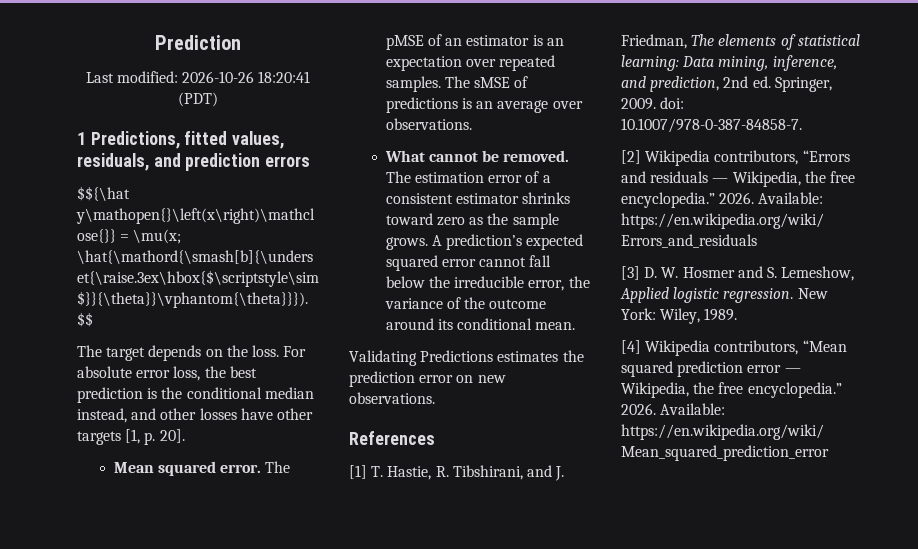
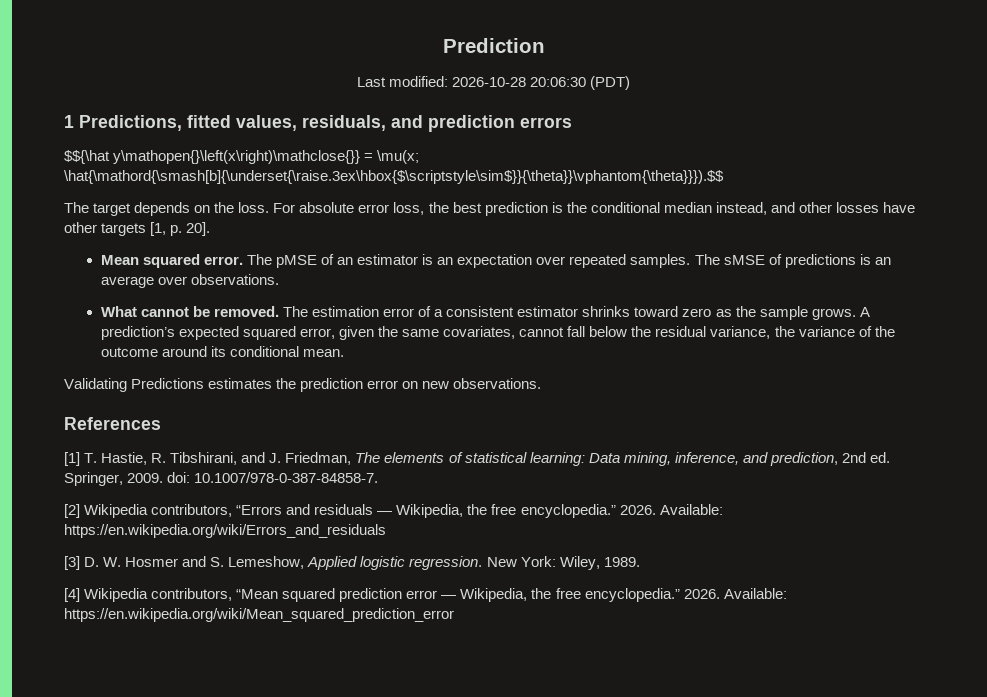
[182,71,311,83] 2026-10-26 18:20:41 -> [452,77,587,87] 2026-10-28 20:06:30
[442,259,477,267] error -> [299,326,516,340] error, given the same covariates,
[454,276,565,291] irreducible error, -> [655,326,771,339] residual variance,

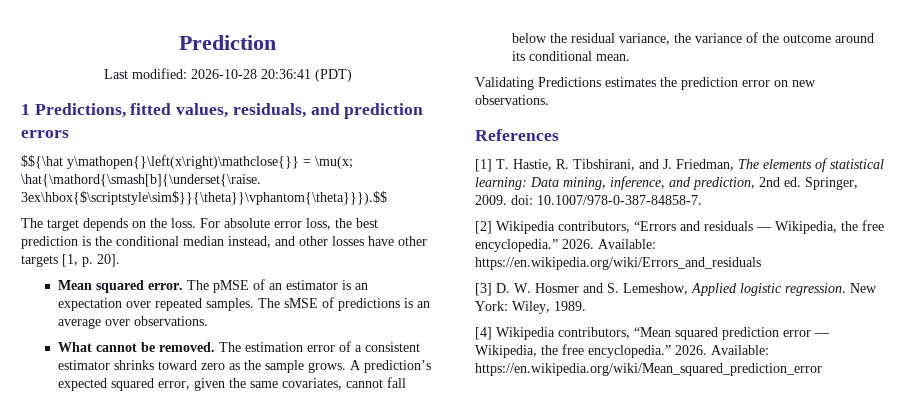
[530,77,587,87] 20:06:30 -> [260,69,311,79] 20:36:41

